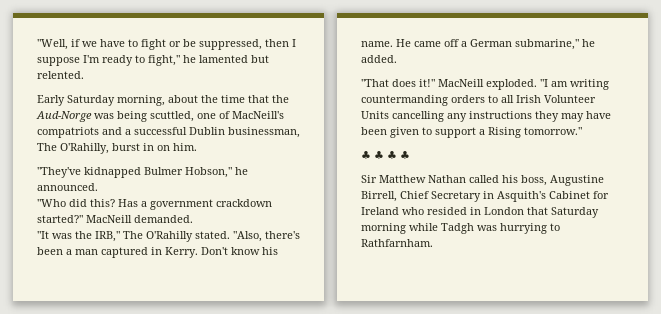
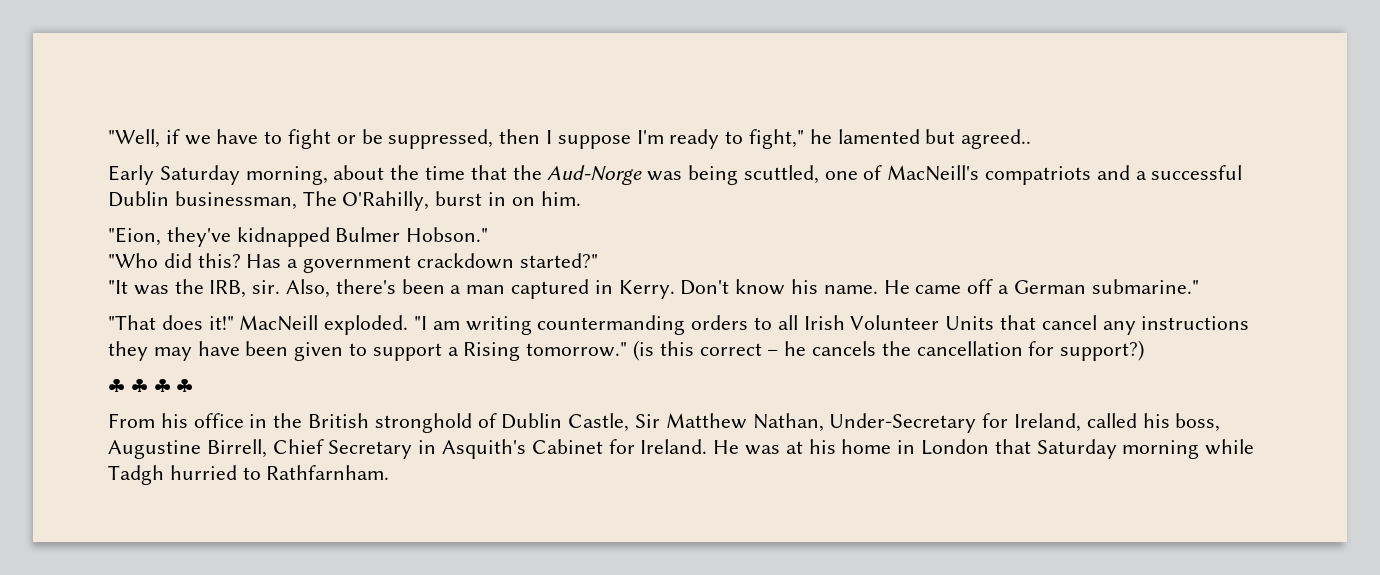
[37,71,84,79] relented. -> [961,129,1032,149] agreed..
[37,167,248,178] [37,183,98,191] "They've kidnapped Bulmer Hobson," he announced. -> [108,227,489,247] "Eion, they've kidnapped Bulmer Hobson."
[86,215,193,223] MacNeill demanded. -> (598, 260) none
[95,231,262,242] IRB," The O'Rahilly stated. "Also, -> [209,279,331,298] IRB, sir. Also,
[515,39,595,50] [361,55,397,63] submarine," he added. -> [1091,279,1199,294] submarine."
[392,111,444,122] cancelling -> [1000,315,1097,330] that cancel
[361,150,410,159] [361,175,466,183] // ♣ ♣ ♣ ♣ // Sir Matthew Nathan -> [633,340,1145,361] [108,378,194,392] [108,413,1082,433] (is this correct – he cancels the cancellation for support?) // ♣ ♣ ♣ ♣ // From his office in the British stronghold of Dublin Castle, Sir Matthew Nathan, Under-Secretary for Ireland,
[361,207,467,215] Ireland who resided -> [640,439,892,455] Ireland. He was at his home
[477,223,547,234] was hurrying -> [169,465,237,480] hurried

